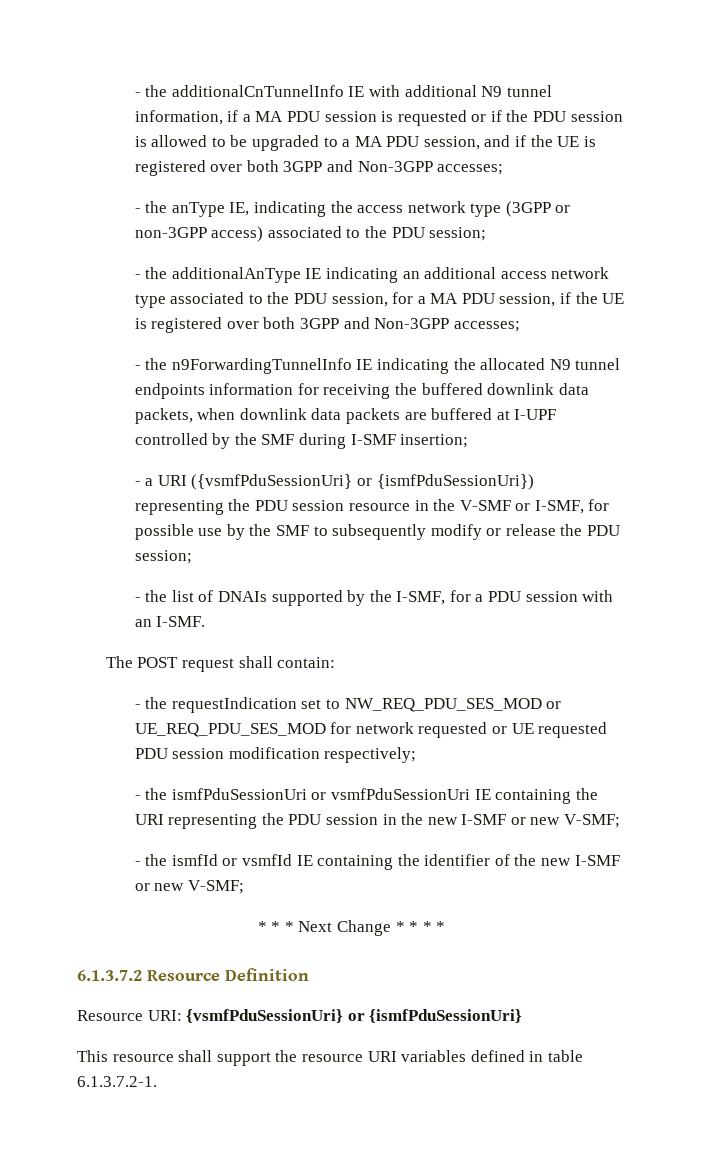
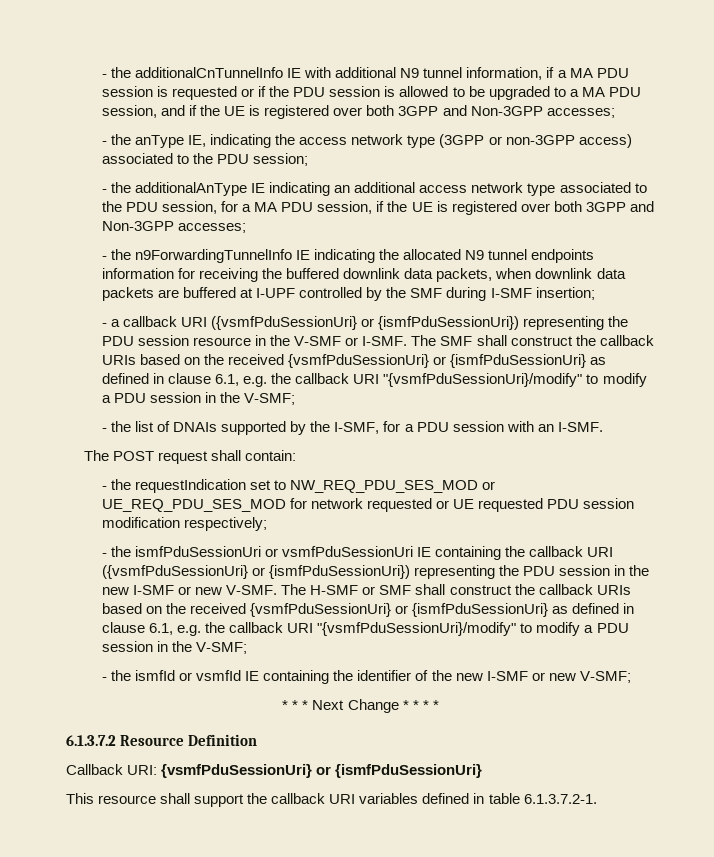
(154, 482) none -> [123,316,178,327] callback
[534,499,610,514] [134,524,621,540] [134,550,192,564] I-SMF, for possible use by the SMF to subsequently modify or release the PDU session; -> [362,335,654,346] [102,354,607,368] [102,373,647,387] [102,392,296,405] I-SMF. The SMF shall construct the callback URIs based on the received {vsmfPduSessionUri} or {ismfPduSessionUri} as defined in clause 6.1, e.g. the callback URI "{vsmfPduSessionUri}/modify" to modify a PDU session in the V-SMF;
[134,814,164,825] URI -> [529,546,614,557] [102,565,411,579] callback URI ({vsmfPduSessionUri} or {ismfPduSessionUri})
(561, 821) none -> [226,584,631,595] [102,603,635,617] [102,622,629,636] [102,641,193,652] V-SMF. The H-SMF or SMF shall construct the callback URIs based on the received {vsmfPduSessionUri} or {ismfPduSessionUri} as defined in clause 6.1, e.g. the callback URI "{vsmfPduSessionUri}/modify" to modify a PDU session in the
[77,1010,143,1021] Resource -> [66,764,123,775] Callback
[301,1054,363,1062] resource -> [271,793,326,804] callback

